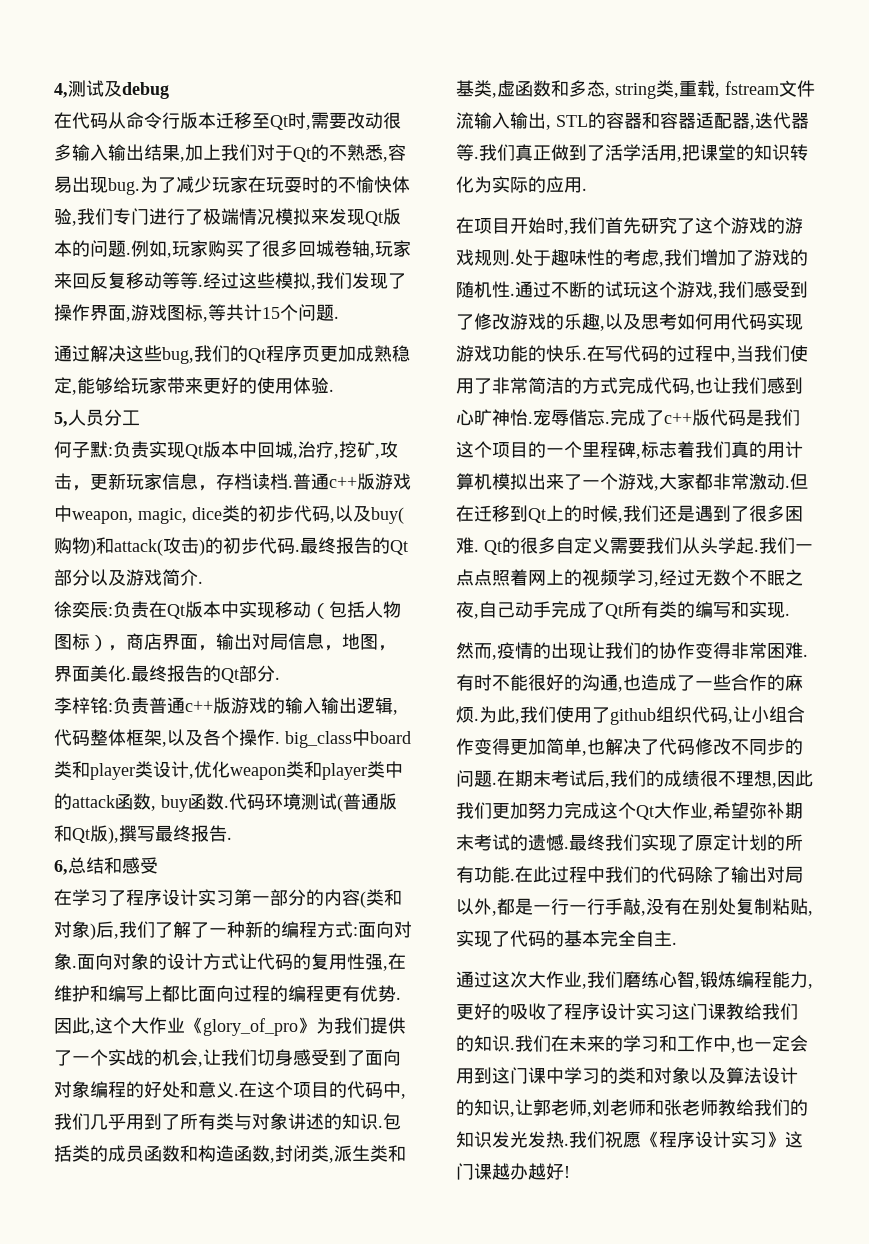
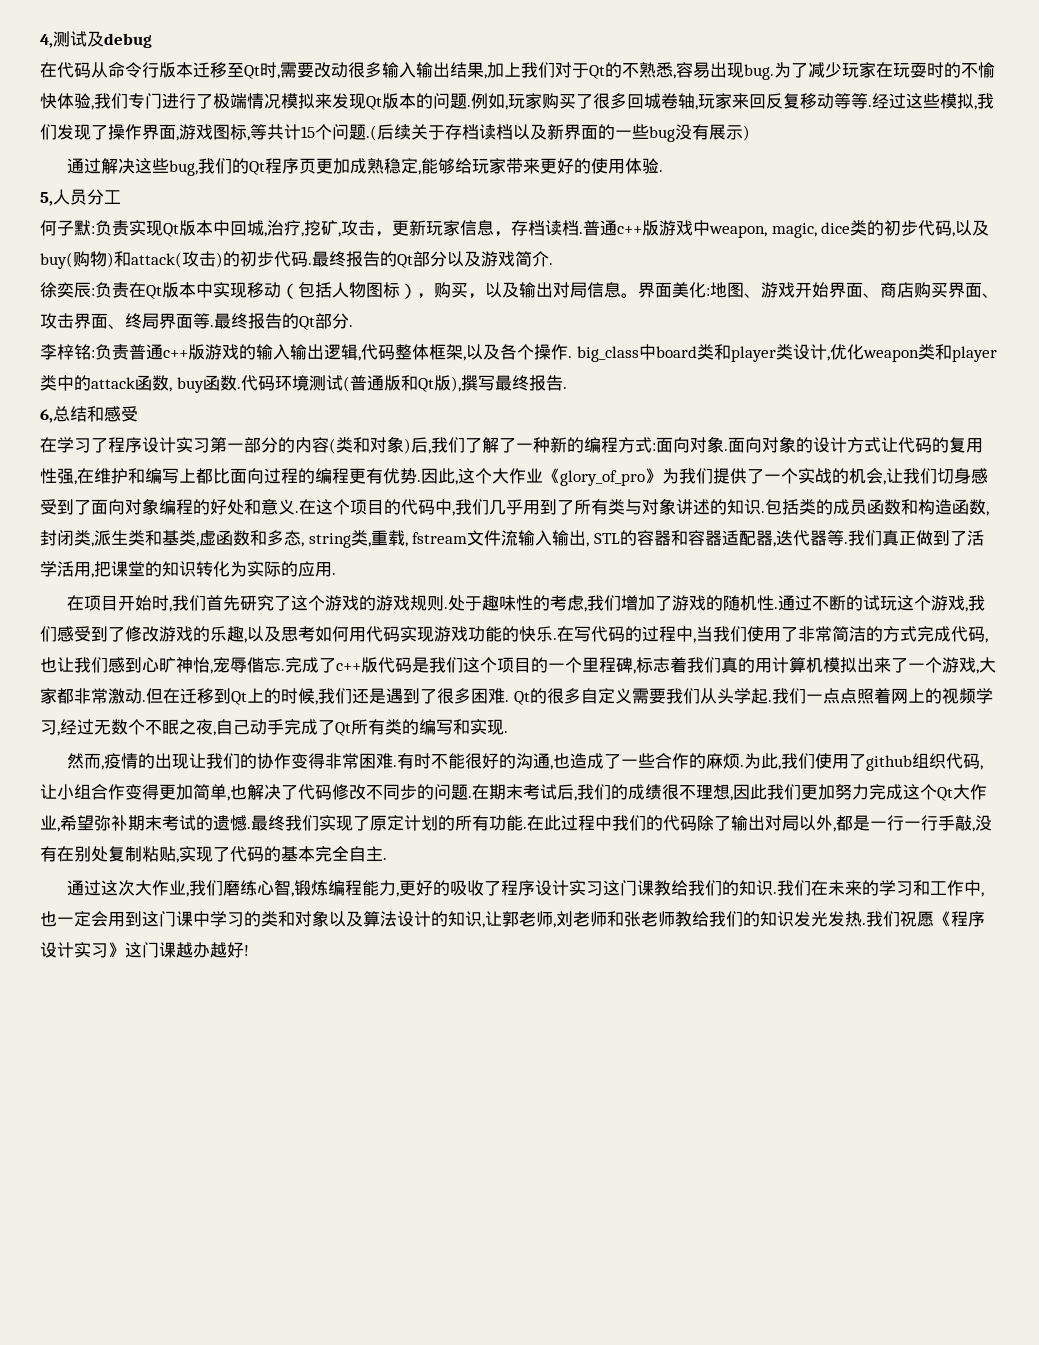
[334,316,339,319] . -> [366,124,750,142] .(后续关于存档读档以及新界面的一些bug没有展示)
[126,633,216,651] 商店界面， -> [434,282,519,299] 购买，以及
[324,633,396,651] [54,665,126,682] ，地图，界面美化 -> [621,282,999,298] [40,313,210,329] 。界面美化:地图、游戏开始界面、商店购买界面、攻击界面、终局界面等
[528,421,533,424] . -> [210,669,213,674] ,

